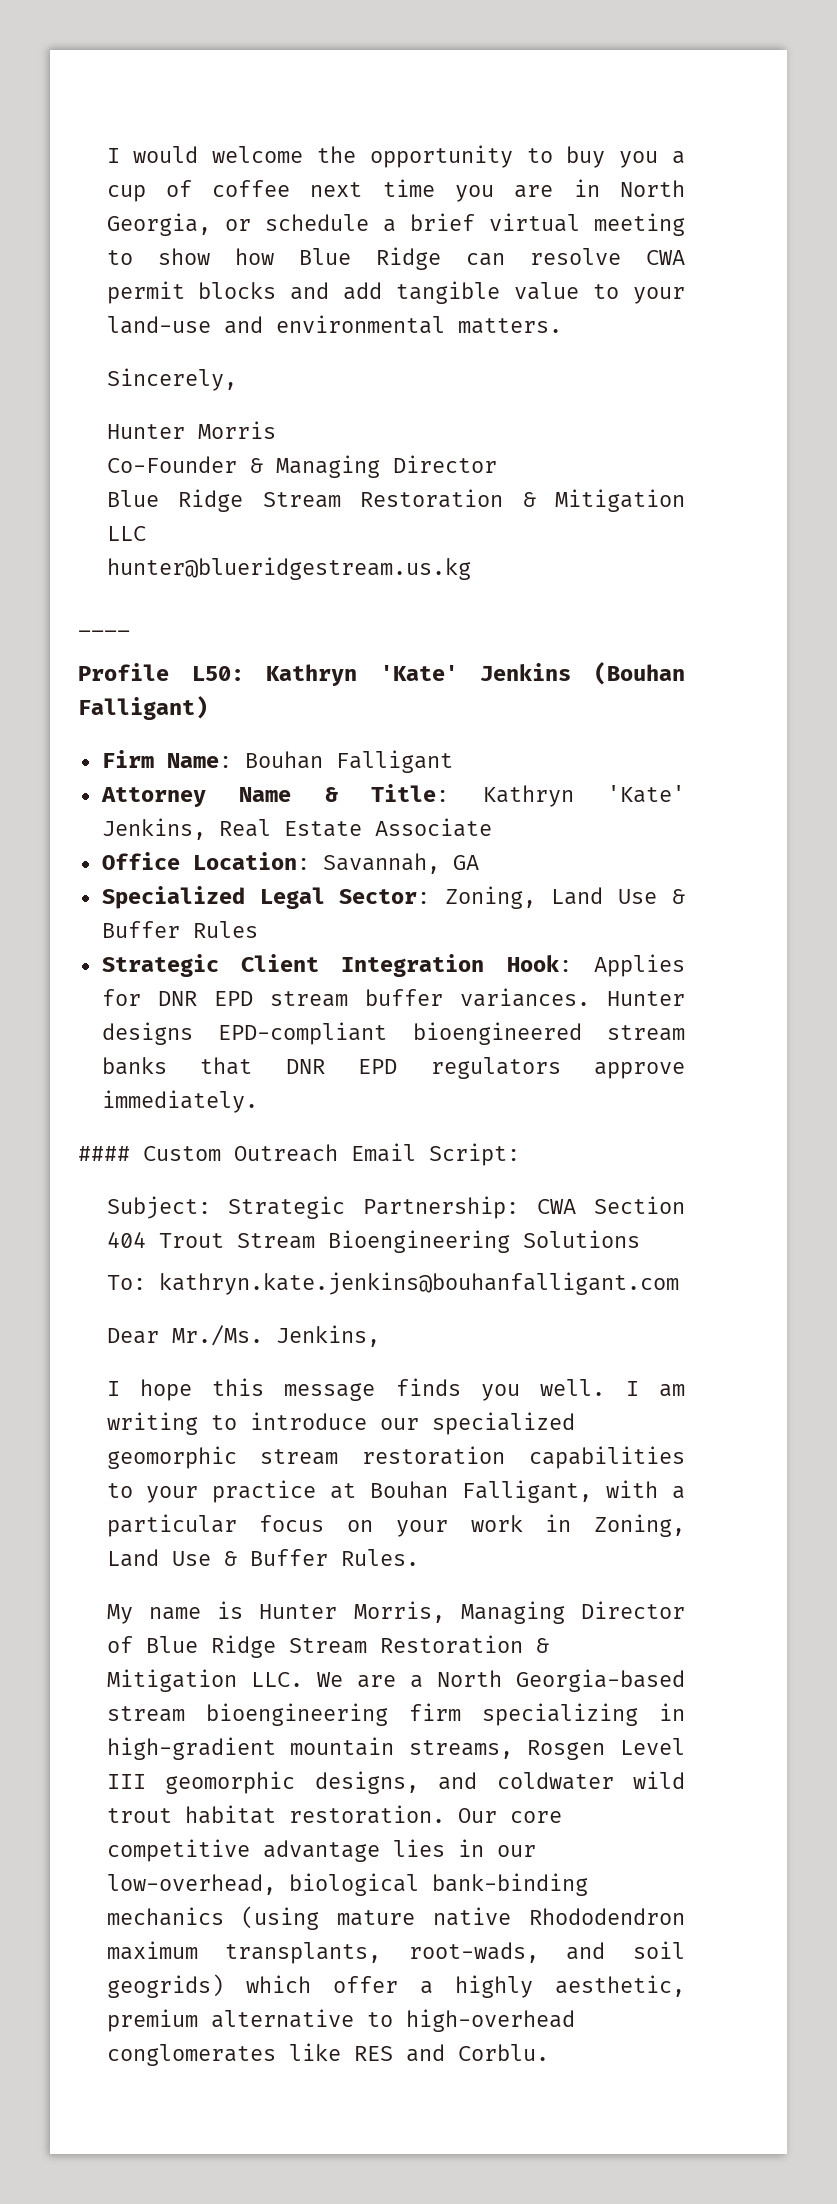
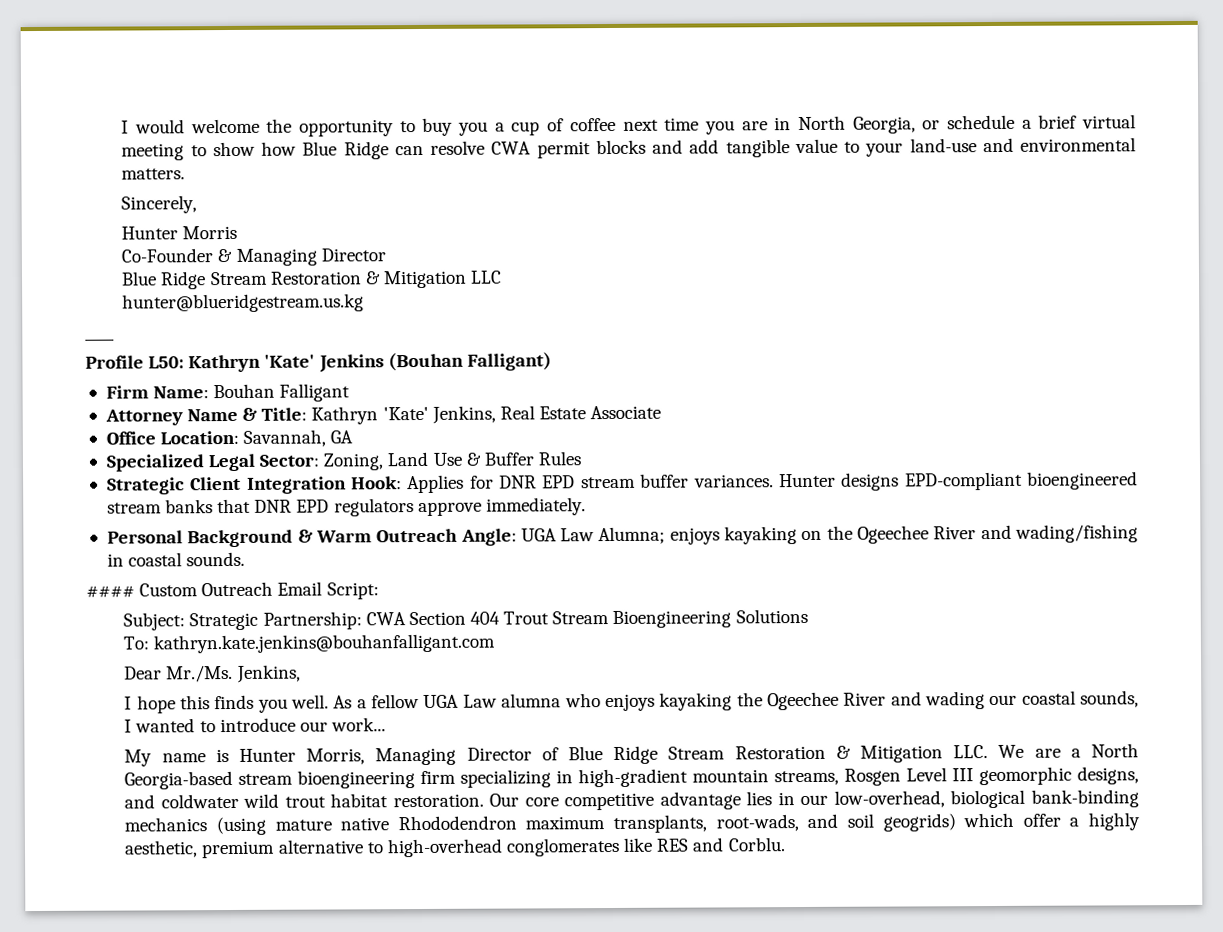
(258, 1101) none -> [106,524,1139,548] [106,551,246,567] // Personal Background & Warm Outreach Angle: UGA Law Alumna; enjoys kayaking on the Ogeechee River and wading/fishing in coastal sounds.
[284,1383,376,1401] message -> (211, 702) none
[625,1381,686,1397] [106,1412,575,1435] [106,1446,685,1469] [106,1480,685,1503] [106,1514,685,1537] [106,1549,419,1567] I am writing to introduce our specialized geomorphic stream restoration capabilities to your practice at Bouhan Falligant, with a particular focus on your work in Zoning, Land Use & Buffer Rules. -> [333,690,1140,712] [124,717,386,733] As a fellow UGA Law alumna who enjoys kayaking the Ogeechee River and wading our coastal sounds, I wanted to introduce our work...

